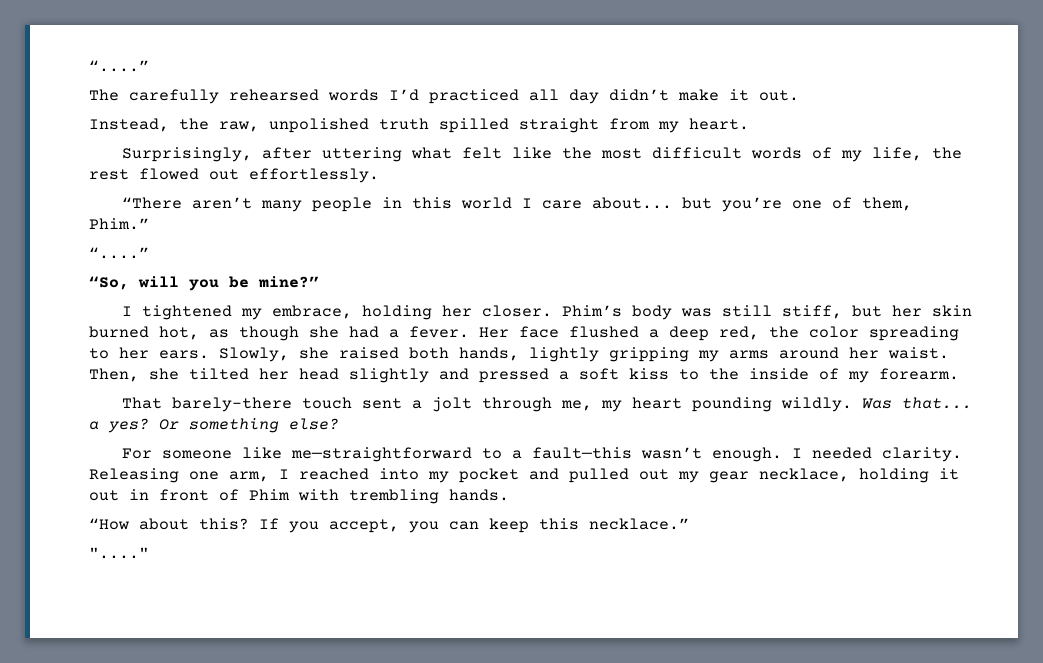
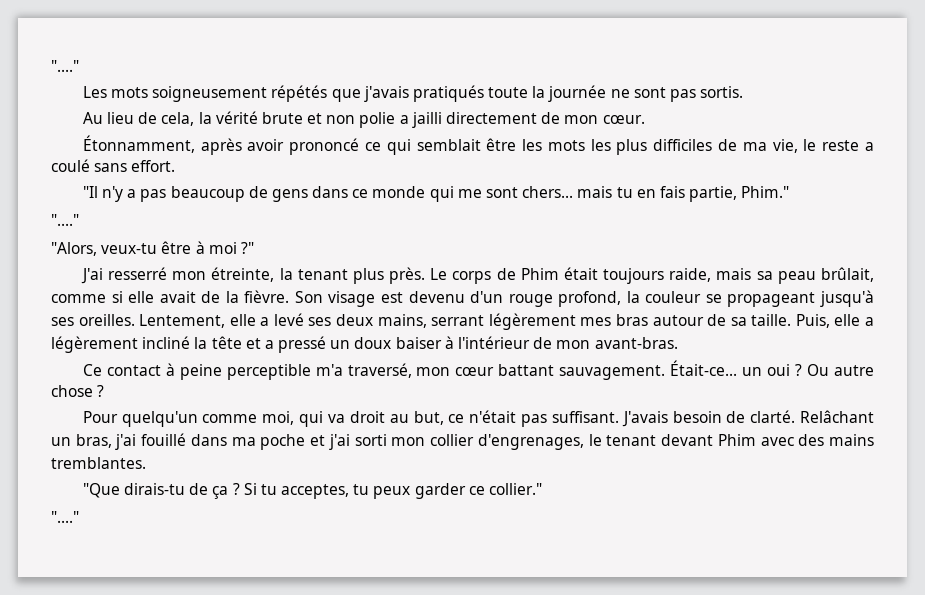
[89,60,149,72] [89,89,799,104] [89,118,749,133] [121,147,962,162] [89,168,379,183] [121,197,912,212] [89,218,149,230] [89,247,149,259] [89,276,319,291] [121,305,972,320] [89,326,959,341] [89,347,949,362] [89,368,959,383] [121,397,972,412] [89,418,339,433] [121,447,962,462] [89,468,959,483] [89,489,509,504] [89,518,689,533] “....” // The carefully rehearsed words I’d practiced all day didn’t make it out. // Instead, the raw, unpolished truth spilled straight from my heart. // Surprisingly, after uttering what felt like the most difficult words of my life, the rest flowed out effortlessly. // “There aren’t many people in this world I care about... but you’re one of them, Phim.” // “....” // “So, will you be mine?” // I tightened my embrace, holding her closer. Phim’s body was still stiff, but her skin burned hot, as though she had a fever. Her face flushed a deep red, the color spreading to her ears. Slowly, she raised both hands, lightly gripping my arms around her waist. Then, she tilted her head slightly and pressed a soft kiss to the inside of my forearm. // That barely-there touch sent a jolt through me, my heart pounding wildly. Was that... a yes? Or something else? // For someone like me—straightforward to a fault—this wasn’t enough. I needed clarity. Releasing one arm, I reached into my pocket and pulled out my gear necklace, holding it out in front of Phim with trembling hands. // “How about this? If you accept, you can keep this necklace.” -> [51,60,79,72] [82,85,744,102] [82,111,645,128] [82,135,875,155] [51,159,176,172] [82,186,790,202] [51,214,79,226] [51,241,254,256] [80,267,875,284] [51,290,874,307] [51,313,874,330] [51,336,678,353] [82,360,874,380] [51,385,105,397] [82,410,875,427] [51,433,874,450] [51,457,146,469] [82,483,543,499] "...." // Les mots soigneusement répétés que j'avais pratiqués toute la journée ne sont pas sortis. // Au lieu de cela, la vérité brute et non polie a jailli directement de mon cœur. // Étonnamment, après avoir prononcé ce qui semblait être les mots les plus difficiles de ma vie, le reste a coulé sans effort. // "Il n'y a pas beaucoup de gens dans ce monde qui me sont chers... mais tu en fais partie, Phim." // "...." // "Alors, veux-tu être à moi ?" // J'ai resserré mon étreinte, la tenant plus près. Le corps de Phim était toujours raide, mais sa peau brûlait, comme si elle avait de la fièvre. Son visage est devenu d'un rouge profond, la couleur se propageant jusqu'à ses oreilles. Lentement, elle a levé ses deux mains, serrant légèrement mes bras autour de sa taille. Puis, elle a légèrement incliné la tête et a pressé un doux baiser à l'intérieur de mon avant-bras. // Ce contact à peine perceptible m'a traversé, mon cœur battant sauvagement. Était-ce... un oui ? Ou autre chose ? // Pour quelqu'un comme moi, qui va droit au but, ce n'était pas suffisant. J'avais besoin de clarté. Relâchant un bras, j'ai fouillé dans ma poche et j'ai sorti mon collier d'engrenages, le tenant devant Phim avec des mains tremblantes. // "Que dirais-tu de ça ? Si tu acceptes, tu peux garder ce collier."

